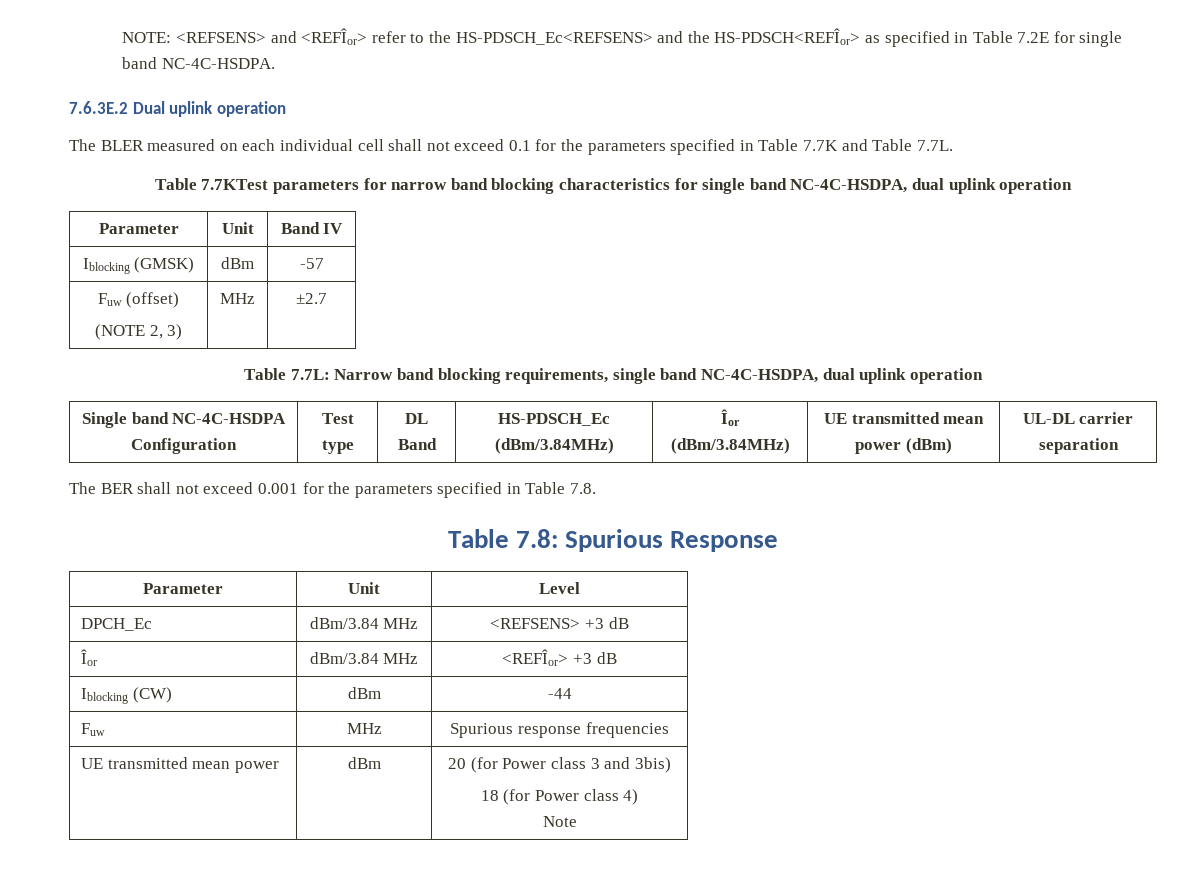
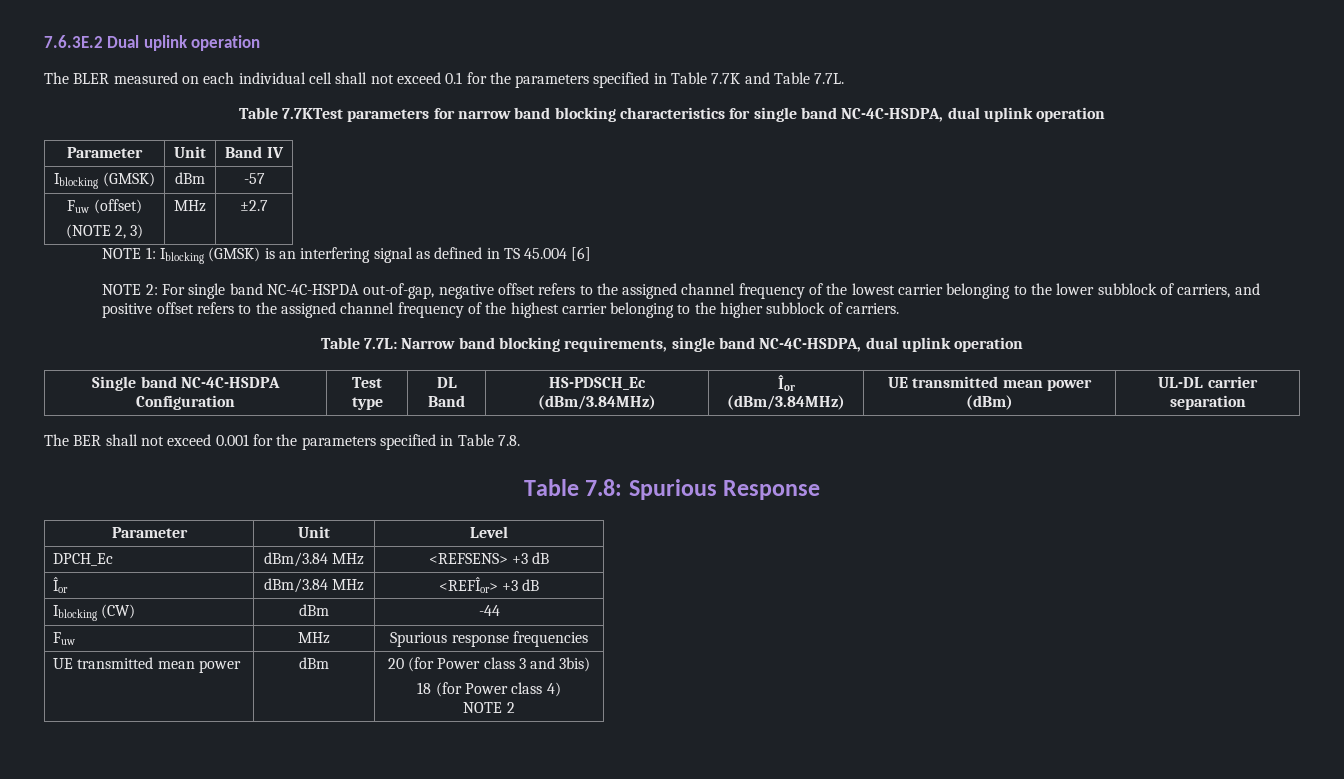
[122,28,1123,47] [122,57,276,69] NOTE: <REFSENS> and <REFÎor> refer to the HS-PDSCH_Ec<REFSENS> and the HS-PDSCH<REFÎor> as specified in Table 7.2E for single band NC-4C-HSDPA. // -> (44, 41) none
(327, 298) none -> [102,247,592,264] [102,283,1260,299] [102,302,900,318] // NOTE 1: Iblocking (GMSK) is an interfering signal as defined in TS 45.004 [6] // NOTE 2: For single band NC-4C-HSPDA out-of-gap, negative offset refers to the assigned channel frequency of the lowest carrier belonging to the lower subblock of carriers, and positive offset refers to the assigned channel frequency of the highest carrier belonging to the higher subblock of carriers.
[542,816,577,827] Note -> [463,702,515,713] NOTE 2

